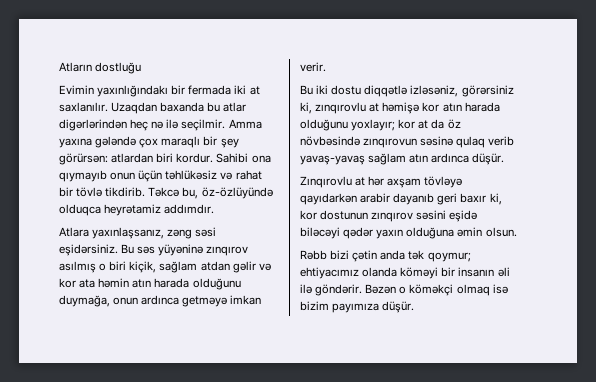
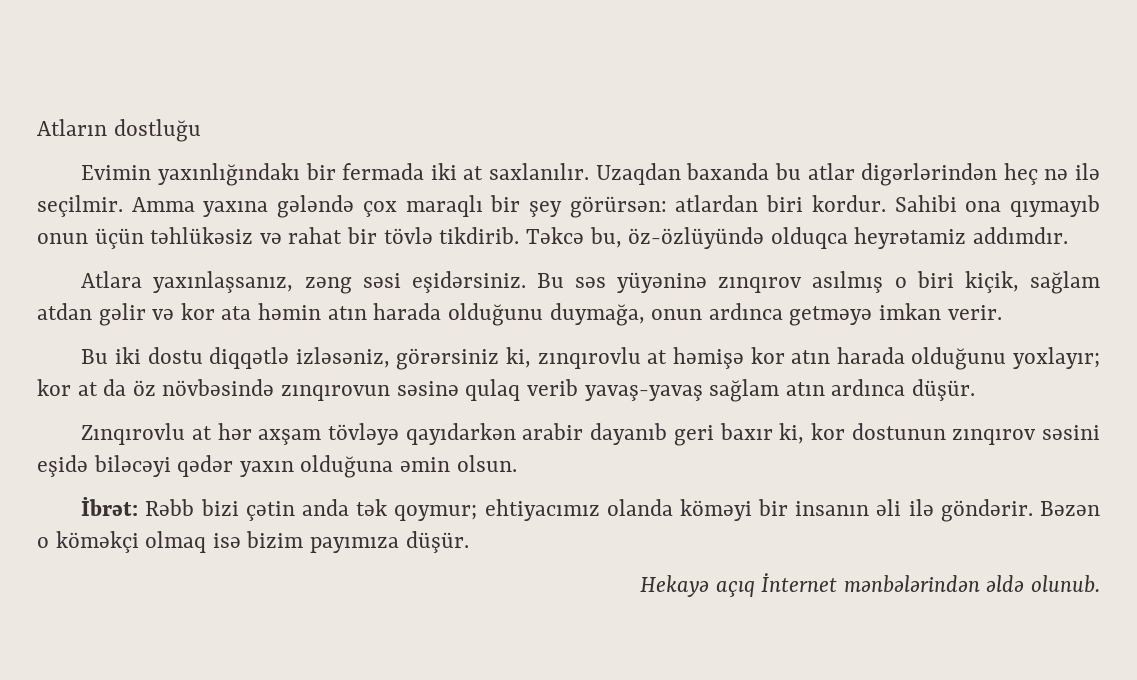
(517, 232) none -> [81,497,139,516] İbrət:
(415, 307) none -> [639,573,1100,597] // Hekayə açıq İnternet mənbələrindən əldə olunub.

